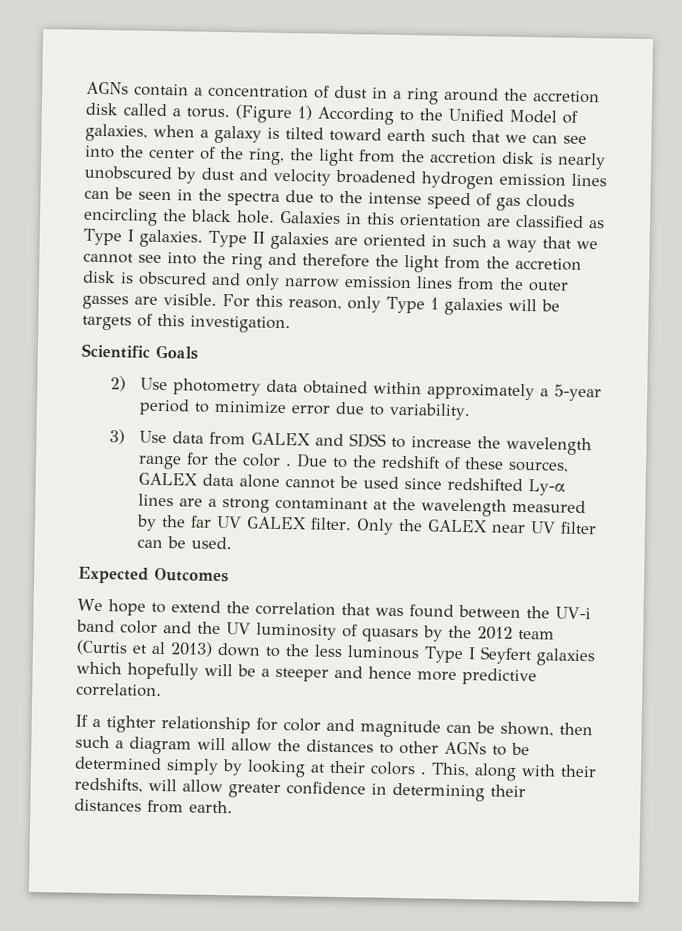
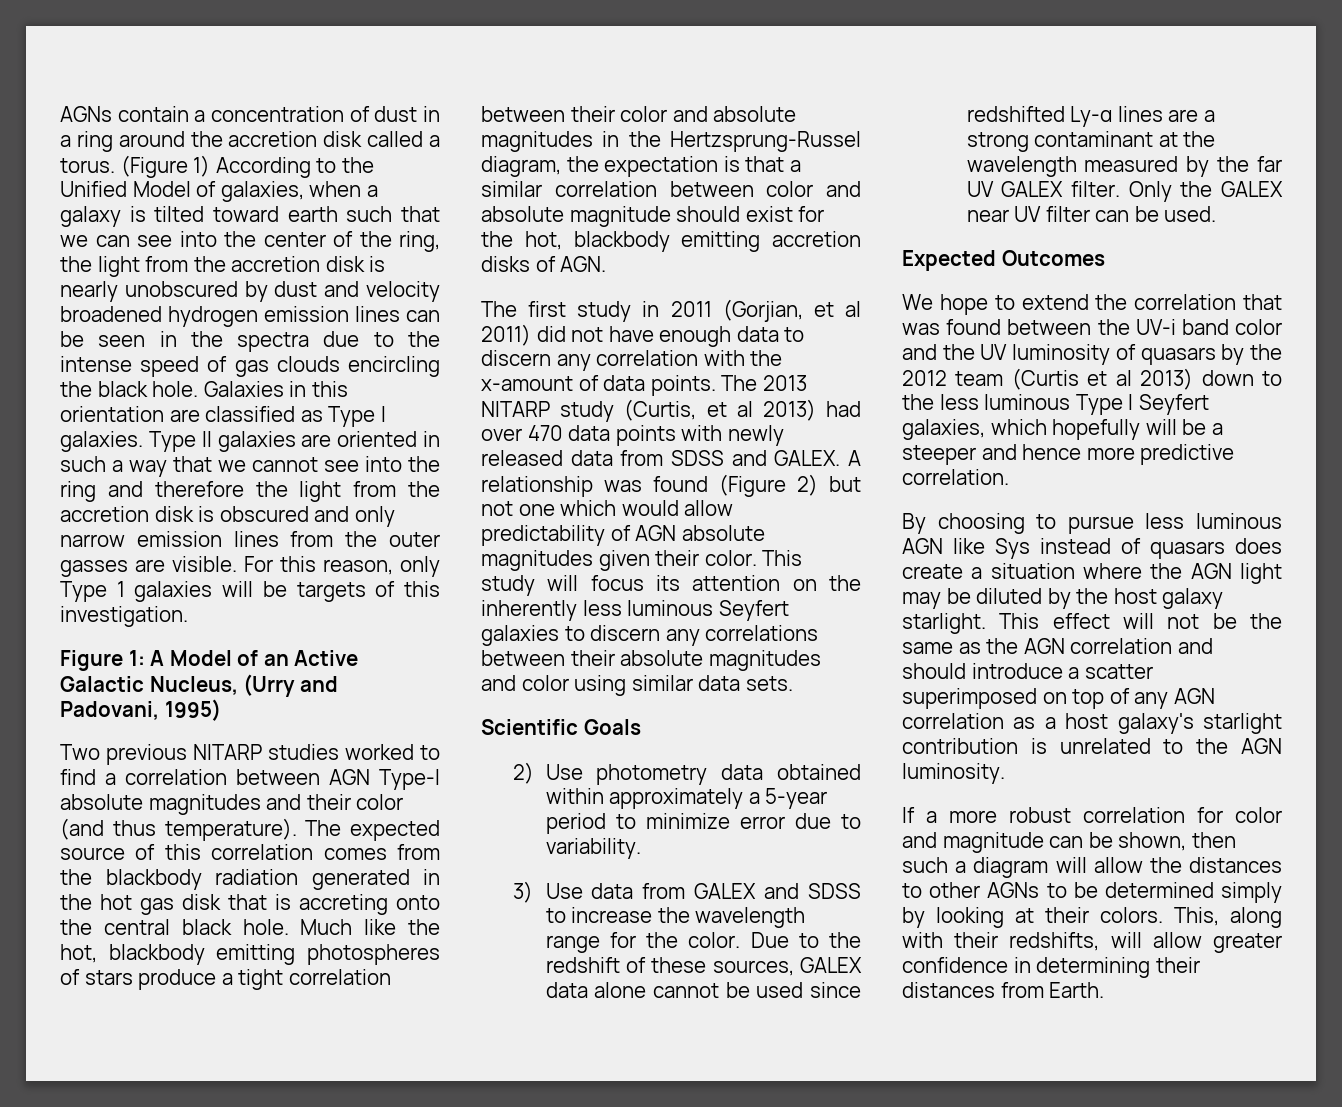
(291, 324) none -> [60,650,359,671] [60,674,338,697] [60,699,221,721] [60,744,440,765] [60,769,440,790] [60,794,404,815] [60,818,440,841] [60,844,440,860] [60,869,440,890] [60,894,440,915] [60,919,440,935] [60,944,440,965] [60,969,391,990] [481,106,797,122] [481,131,861,152] [481,156,801,177] [481,181,861,197] [481,206,825,227] [481,231,861,252] [481,256,607,272] [481,299,861,322] [481,324,805,347] [481,350,783,371] [481,375,807,396] [481,399,862,422] [481,425,784,446] [481,450,861,466] [481,474,861,497] [481,500,734,516] [481,525,765,546] [481,550,803,571] [481,575,861,596] [481,600,789,621] [481,625,819,646] [481,650,821,671] [481,675,793,696] // Figure 1: A Model of an Active Galactic Nucleus, (Urry and Padovani, 1995) // Two previous NITARP studies worked to find a correlation between AGN Type-I absolute magnitudes and their color (and thus temperature). The expected source of this correlation comes from the blackbody radiation generated in the hot gas disk that is accreting onto the central black hole. Much like the hot, blackbody emitting photospheres of stars produce a tight correlation between their color and absolute magnitudes in the Hertzsprung-Russel diagram, the expectation is that a similar correlation between color and absolute magnitude should exist for the hot, blackbody emitting accretion disks of AGN. // The first study in 2011 (Gorjian, et al 2011) did not have enough data to discern any correlation with the x-amount of data points. The 2013 NITARP study (Curtis, et al 2013) had over 470 data points with newly released data from SDSS and GALEX. A relationship was found (Figure 2) but not one which would allow predictability of AGN absolute magnitudes given their color. This study will focus its attention on the inherently less luminous Seyfert galaxies to discern any correlations between their absolute magnitudes and color using similar data sets.
[241,453,292,467] color . -> [688,932,741,948] color.
[535,648,595,667] galaxies -> [902,419,985,440] galaxies,
(162, 690) none -> [902,513,1282,534] [902,538,1282,559] [902,563,1282,584] [902,588,1224,609] [902,613,1282,634] [902,638,1213,654] [902,663,1153,679] [902,688,1215,709] [902,713,1282,734] [902,738,1282,754] [902,763,1005,784] // By choosing to pursue less luminous AGN like Sys instead of quasars does create a situation where the AGN light may be diluted by the host galaxy starlight. This effect will not be the same as the AGN correlation and should introduce a scatter superimposed on top of any AGN correlation as a host galaxy's starlight contribution is unrelated to the AGN luminosity.
[106,715,251,734] tighter relationship -> [949,807,1185,823] more robust correlation
[370,761,426,776] colors . -> [1100,907,1163,923] colors.
[189,800,233,814] earth. -> [1049,982,1105,998] Earth.

